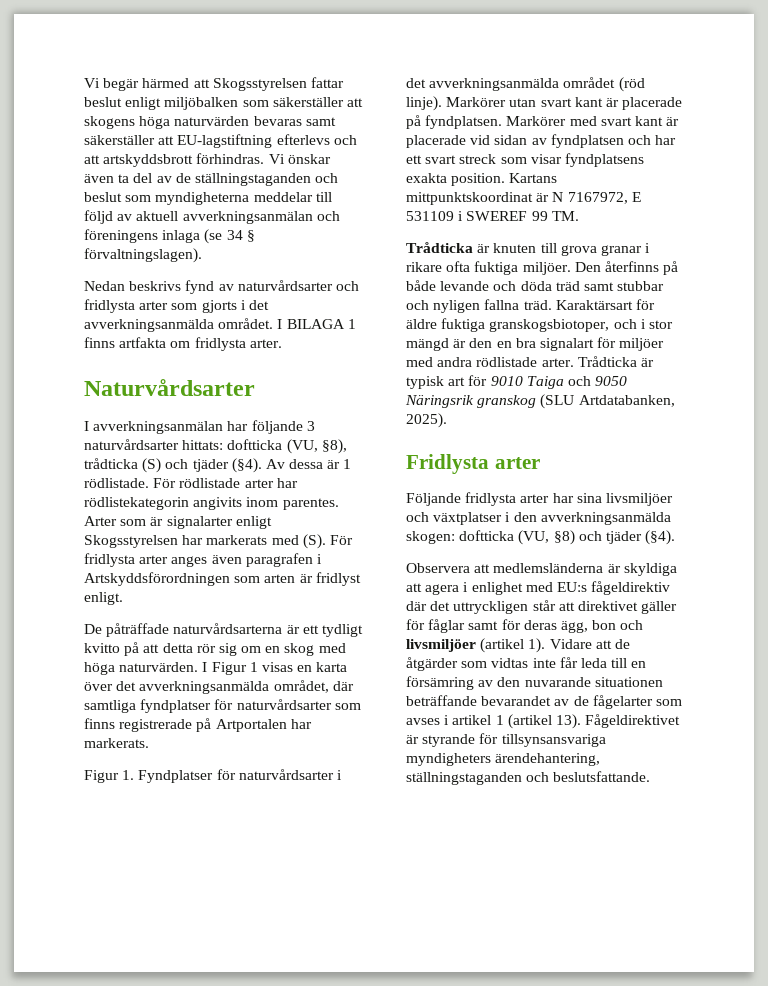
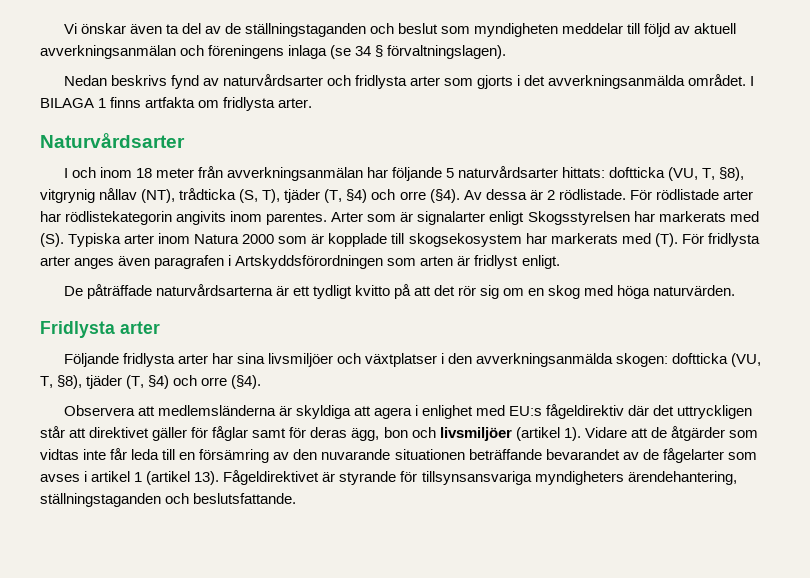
[84,77,344,91] [84,97,363,110] [84,116,336,129] [84,134,357,148] [84,153,285,167] Vi begär härmed att Skogsstyrelsen fattar beslut enligt miljöbalken som säkerställer att skogens höga naturvärden bevaras samt säkerställer att EU-lagstiftning efterlevs och att artskyddsbrott förhindras. Vi -> [63,23,77,34] Vi
[155,192,250,205] myndigheterna -> [474,23,559,37] myndigheten
(89, 426) none -> [71,166,223,178] och inom 18 meter från
[306,421,315,431] 3 -> [446,168,455,178] 5
[321,439,347,454] [84,458,229,473] §8), trådticka (S) och tjäder -> [702,167,745,181] [40,188,426,203] T, §8), vitgrynig nållav (NT), trådticka (S, T), tjäder (T, §4) och orre
[343,459,352,469] 1 -> [546,190,555,200] 2
(326, 541) none -> [68,233,678,247] Typiska arter inom Natura 2000 som är kopplade till skogsekosystem har markerats med (T).
[162,643,193,653] detta -> [434,285,456,296] det
[202,662,348,675] [84,680,354,694] [84,699,361,713] [84,718,312,732] [84,738,149,748] [84,769,342,783] [406,77,645,92] [406,96,683,111] [406,115,680,129] [406,134,677,148] [406,153,644,167] [406,173,558,186] [406,192,641,205] [406,211,579,221] [406,242,651,256] [406,261,679,275] [406,280,665,291] [406,299,655,313] [406,318,673,332] [406,337,665,351] [406,356,654,367] [406,375,628,389] [405,394,675,409] [406,413,447,428] I Figur 1 visas en karta över det avverkningsanmälda området, där samtliga fyndplatser för naturvårdsarter som finns registrerade på Artportalen har markerats. // Figur 1. Fyndplatser för naturvårdsarter i det avverkningsanmälda området (röd linje). Markörer utan svart kant är placerade på fyndplatsen. Markörer med svart kant är placerade vid sidan av fyndplatsen och har ett svart streck som visar fyndplatsens exakta position. Kartans mittpunktskoordinat är N 7167972, E 531109 i SWEREF 99 TM. // Trådticka är knuten till grova granar i rikare ofta fuktiga miljöer. Den återfinns på både levande och döda träd samt stubbar och nyligen fallna träd. Karaktärsart för äldre fuktiga granskogsbiotoper, och i stor mängd är den en bra signalart för miljöer med andra rödlistade arter. Trådticka är typisk art för 9010 Taiga och 9050 Näringsrik granskog (SLU Artdatabanken, 2025). -> (736, 290) none
[553,530,642,545] §8) och tjäder -> [40,375,228,389] T, §8), tjäder (T, §4) och orre

